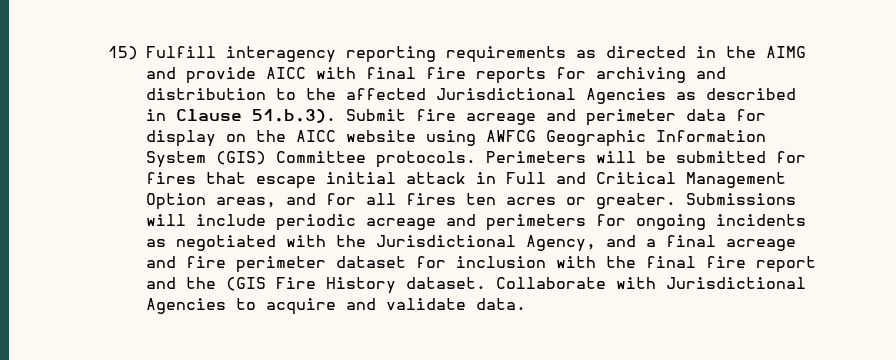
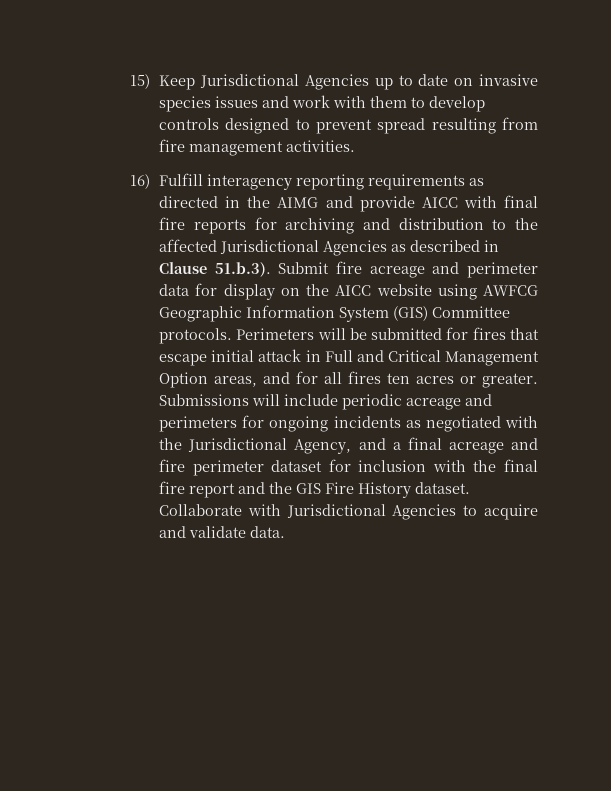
(139, 53) none -> [159,74,538,90] [159,95,486,112] [159,117,539,134] [159,139,356,156] [130,174,151,189] Keep Jurisdictional Agencies up to date on invasive species issues and work with them to develop controls designed to prevent spread resulting from fire management activities. // 16)
[226,277,267,291] (GIS -> [296,483,322,494] GIS

